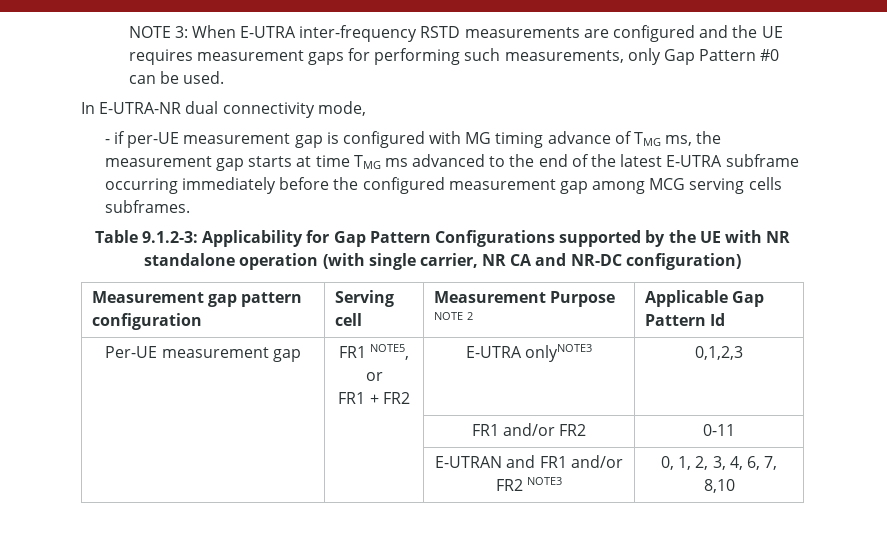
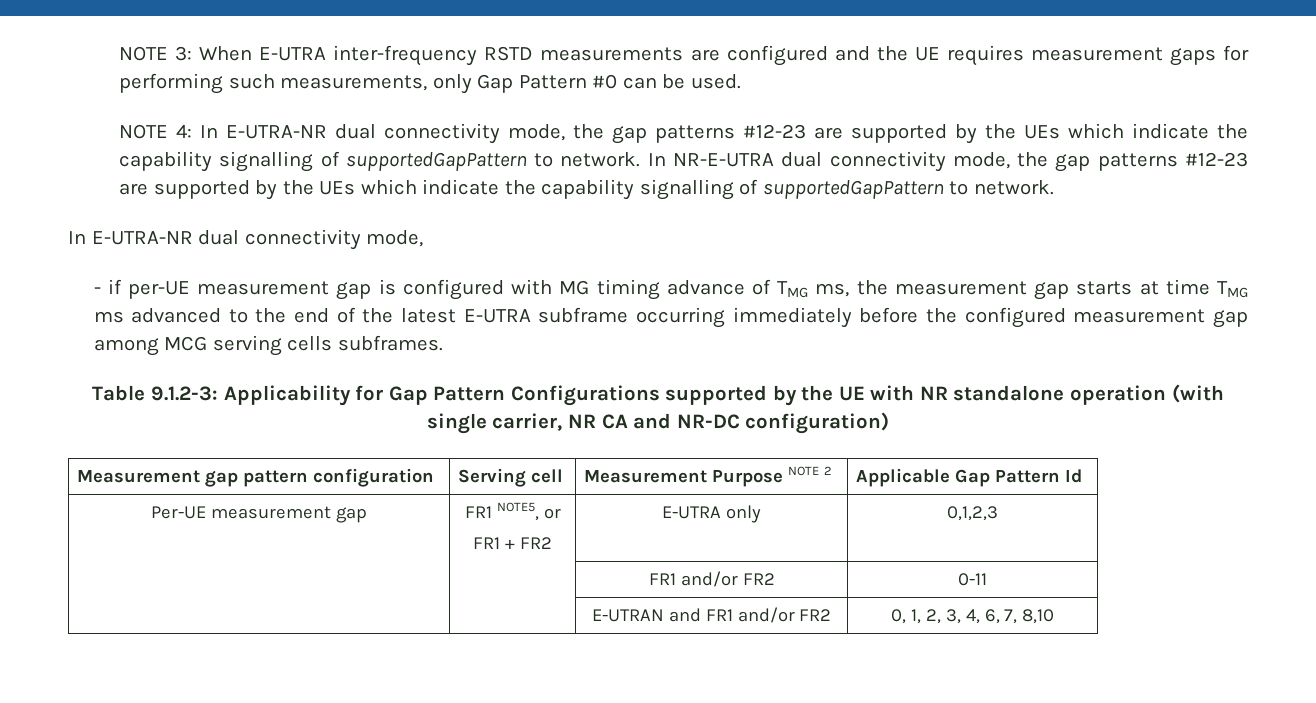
(224, 77) none -> [119,123,1248,144] [119,151,1248,172] [119,179,1055,200] // NOTE 4: In E-UTRA-NR dual connectivity mode, the gap patterns #12-23 are supported by the UEs which indicate the capability signalling of supportedGapPattern to network. In NR-E-UTRA dual connectivity mode, the gap patterns #12-23 are supported by the UEs which indicate the capability signalling of supportedGapPattern to network.
[525,344,593,362] onlyNOTE3 -> [725,505,761,523] only
[527,477,563,485] NOTE3 -> (832, 615) none

